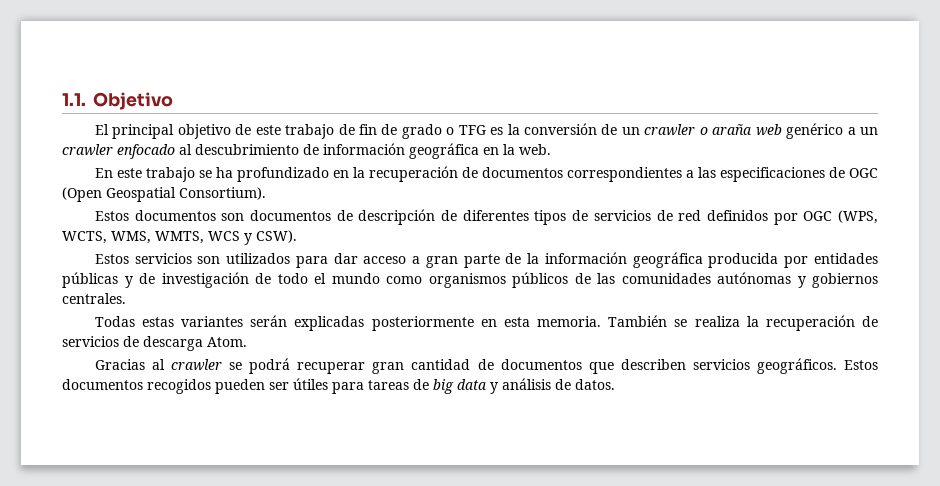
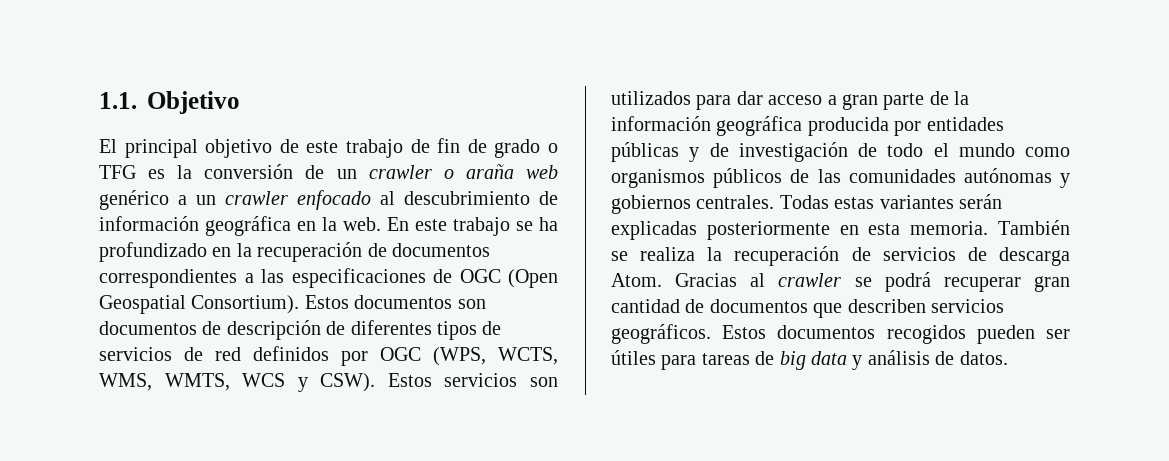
(551, 149) // -> (381, 224) none
(266, 193) // -> (300, 304) none
(297, 236) // -> (376, 382) none
(126, 298) // -> (775, 202) none
(247, 342) // -> (662, 280) none

